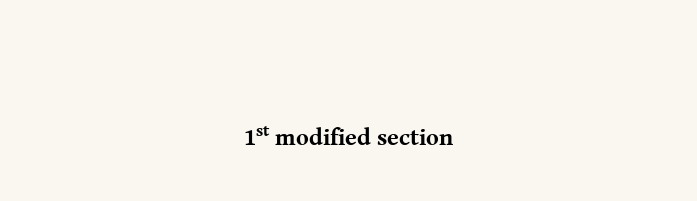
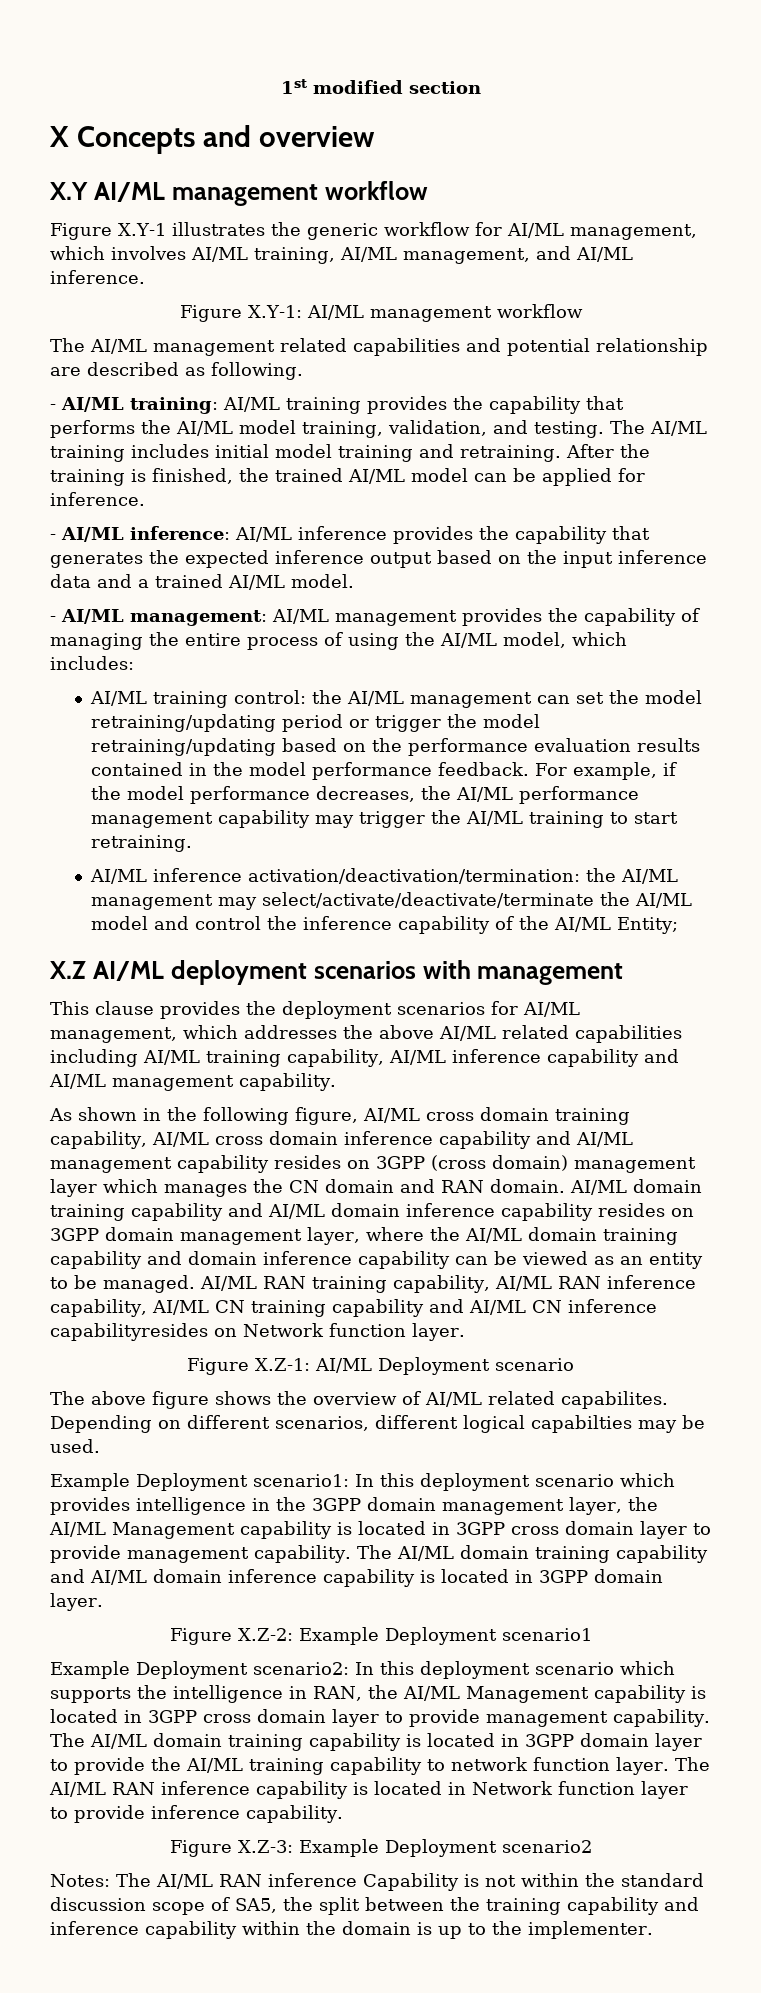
(454, 137) none -> [49,125,375,154] [49,181,428,206] [50,222,697,240] [50,246,633,264] [50,270,145,284] [179,304,583,322] [50,338,708,356] [50,362,303,380] [50,396,624,414] [50,420,707,438] [50,444,650,462] [50,468,645,486] [50,492,145,506] [50,526,650,544] [50,550,707,568] [50,574,354,590] [50,608,700,626] [50,632,627,650] [50,656,134,670] [90,690,703,708] [91,714,541,732] [91,738,701,756] [91,762,678,780] [91,786,640,804] [91,810,679,828] [91,835,193,852] [90,868,679,884] [91,892,693,910] [91,916,679,934] [49,960,624,985] [50,1001,580,1019] [50,1025,682,1043] [50,1049,679,1067] [49,1073,336,1091] [49,1107,630,1125] [50,1131,633,1149] [50,1155,696,1173] [50,1179,702,1197] [50,1203,694,1221] [50,1227,678,1245] [50,1251,703,1269] [50,1275,696,1293] [50,1299,657,1317] [50,1323,465,1341] [187,1357,574,1375] [50,1391,668,1409] [50,1415,705,1433] [50,1439,100,1453] [50,1473,675,1491] [50,1497,658,1515] [49,1521,711,1539] [50,1545,708,1563] [50,1569,663,1587] [50,1593,103,1611] [169,1627,592,1645] [50,1661,675,1679] [50,1685,706,1703] [50,1709,710,1727] [50,1733,702,1751] [50,1757,710,1775] [49,1781,688,1799] [50,1805,343,1823] [169,1839,592,1857] [50,1873,704,1891] [50,1897,699,1915] [50,1921,653,1939] // X Concepts and overview // X.Y AI/ML management workflow // Figure X.Y-1 illustrates the generic workflow for AI/ML management, which involves AI/ML training, AI/ML management, and AI/ML inference. // Figure X.Y-1: AI/ML management workflow // The AI/ML management related capabilities and potential relationship are described as following. // - AI/ML training: AI/ML training provides the capability that performs the AI/ML model training, validation, and testing. The AI/ML training includes initial model training and retraining. After the training is finished, the trained AI/ML model can be applied for inference. // - AI/ML inference: AI/ML inference provides the capability that generates the expected inference output based on the input inference data and a trained AI/ML model. // - AI/ML management: AI/ML management provides the capability of managing the entire process of using the AI/ML model, which includes: // AI/ML training control: the AI/ML management can set the model retraining/updating period or trigger the model retraining/updating based on the performance evaluation results contained in the model performance feedback. For example, if the model performance decreases, the AI/ML performance management capability may trigger the AI/ML training to start retraining. // AI/ML inference activation/deactivation/termination: the AI/ML management may select/activate/deactivate/terminate the AI/ML model and control the inference capability of the AI/ML Entity; // X.Z AI/ML deployment scenarios with management // This clause provides the deployment scenarios for AI/ML management, which addresses the above AI/ML related capabilities including AI/ML training capability, AI/ML inference capability and AI/ML management capability. // As shown in the following figure, AI/ML cross domain training capability, AI/ML cross domain inference capability and AI/ML management capability resides on 3GPP (cross domain) management layer which manages the CN domain and RAN domain. AI/ML domain training capability and AI/ML domain inference capability resides on 3GPP domain management layer, where the AI/ML domain training capability and domain inference capability can be viewed as an entity to be managed. AI/ML RAN training capability, AI/ML RAN inference capability, AI/ML CN training capability and AI/ML CN inference capabilityresides on Network function layer. // Figure X.Z-1: AI/ML Deployment scenario // The above figure shows the overview of AI/ML related capabilites. Depending on different scenarios, different logical capabilties may be used. // Example Deployment scenario1: In this deployment scenario which provides intelligence in the 3GPP domain management layer, the AI/ML Management capability is located in 3GPP cross domain layer to provide management capability. The AI/ML domain training capability and AI/ML domain inference capability is located in 3GPP domain layer. // Figure X.Z-2: Example Deployment scenario1 // Example Deployment scenario2: In this deployment scenario which supports the intelligence in RAN, the AI/ML Management capability is located in 3GPP cross domain layer to provide management capability. The AI/ML domain training capability is located in 3GPP domain layer to provide the AI/ML training capability to network function layer. The AI/ML RAN inference capability is located in Network function layer to provide inference capability. // Figure X.Z-3: Example Deployment scenario2 // Notes: The AI/ML RAN inference Capability is not within the standard discussion scope of SA5, the split between the training capability and inference capability within the domain is up to the implementer.

